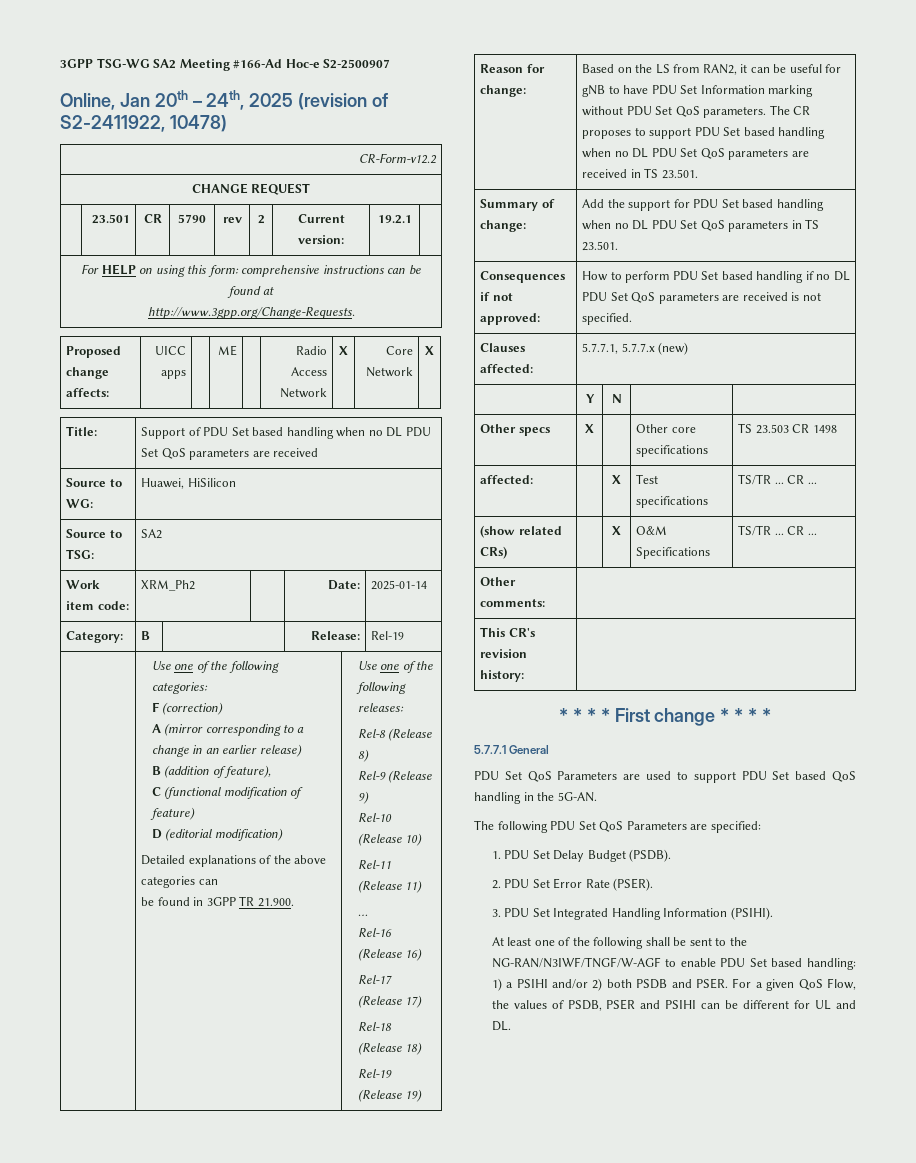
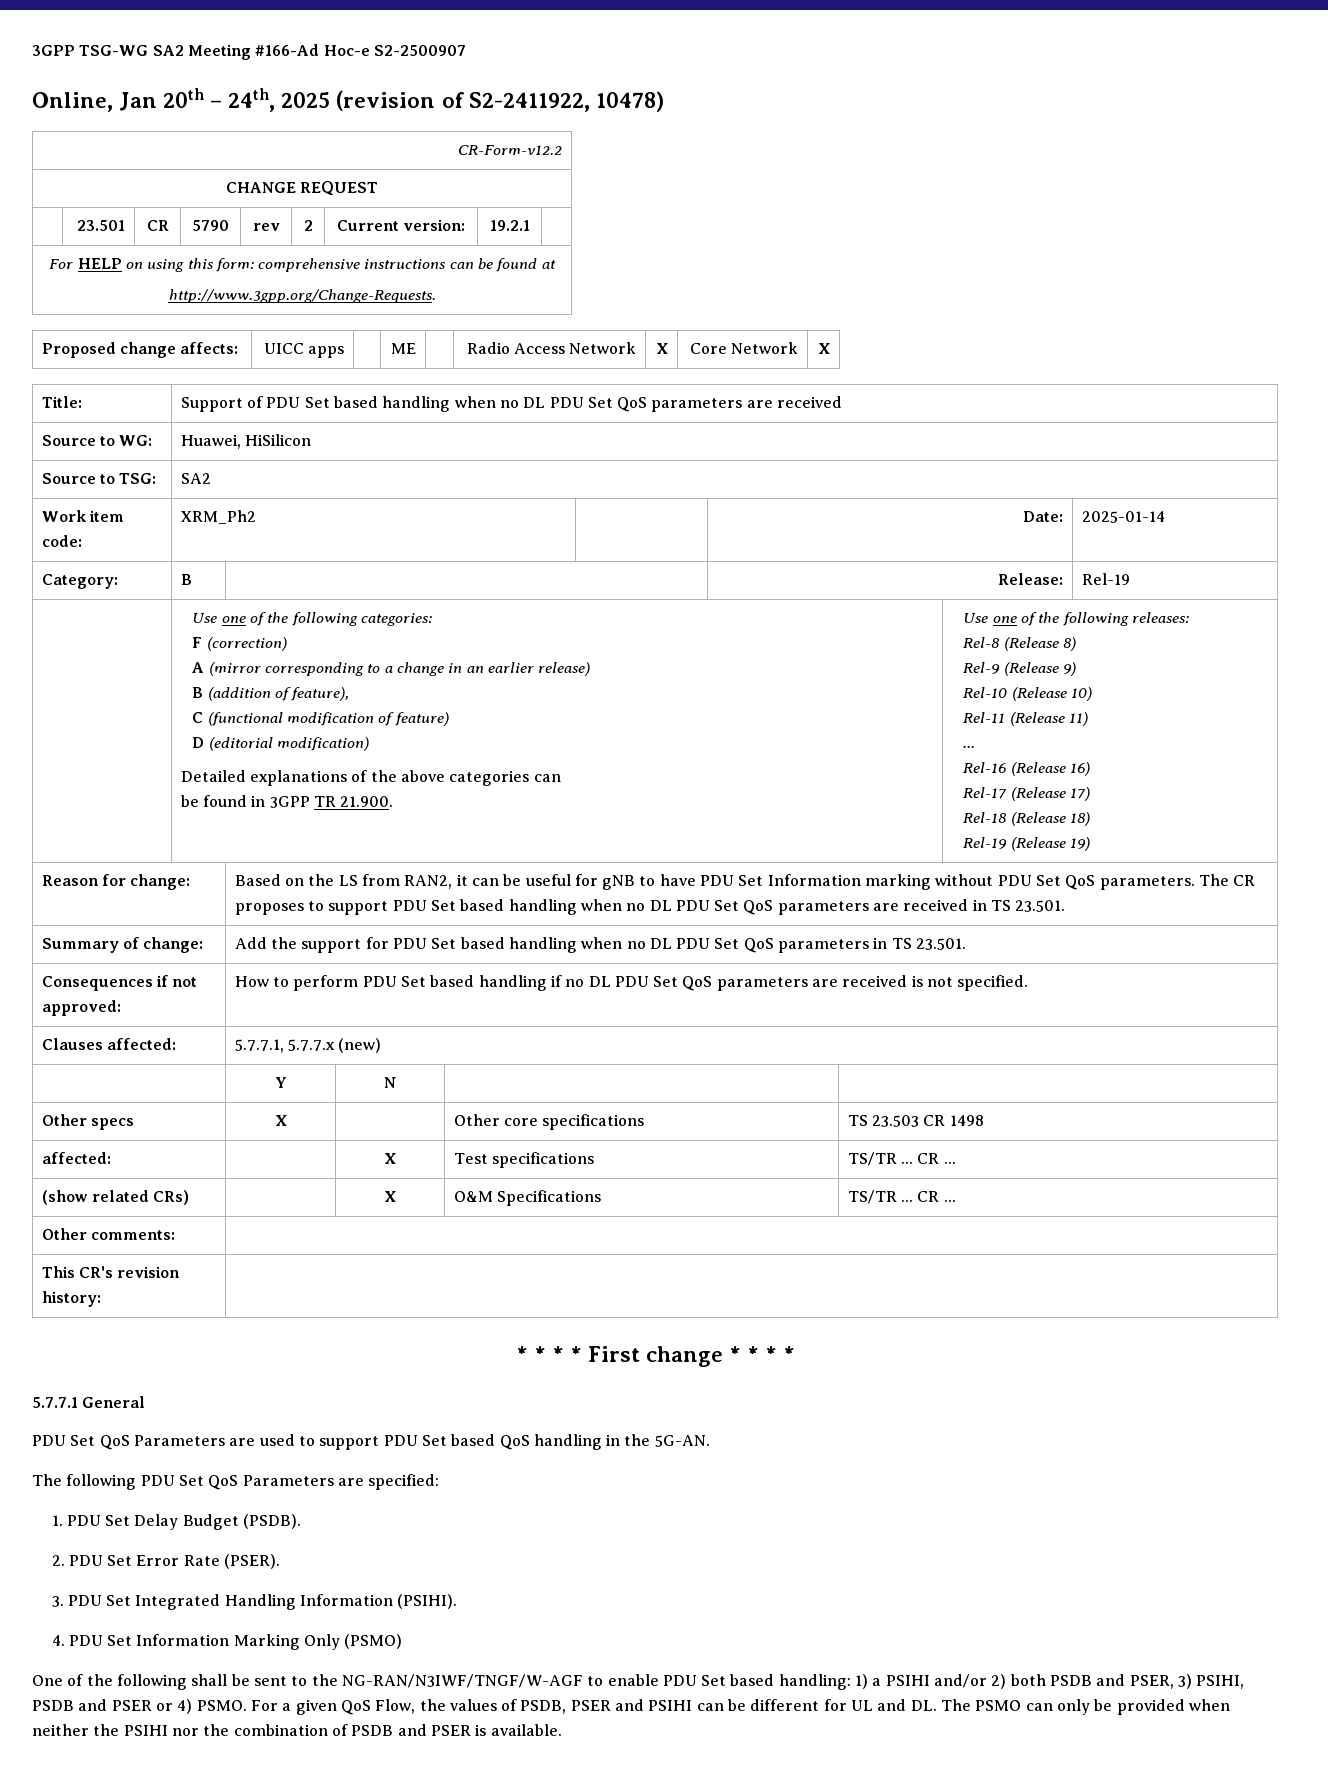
[491,937,555,946] At least one -> [51,1634,403,1650] [32,1675,63,1686] 4. PDU Set Information Marking Only (PSMO) // One
[695,978,728,989] PSER. -> [1129,1674,1245,1689] [32,1699,247,1714] PSER, 3) PSIHI, PSDB and PSER or 4) PSMO.
(511, 1026) none -> [941,1699,1230,1715] [32,1724,562,1736] The PSMO can only be provided when neither the PSIHI nor the combination of PSDB and PSER is available.

